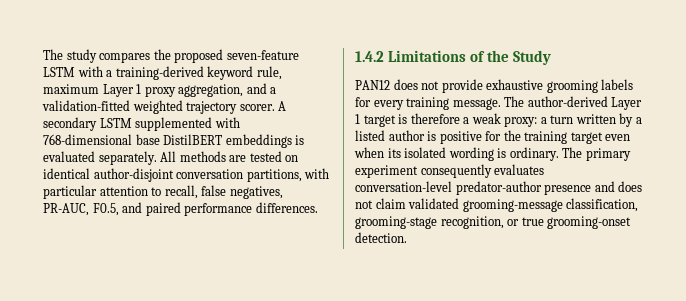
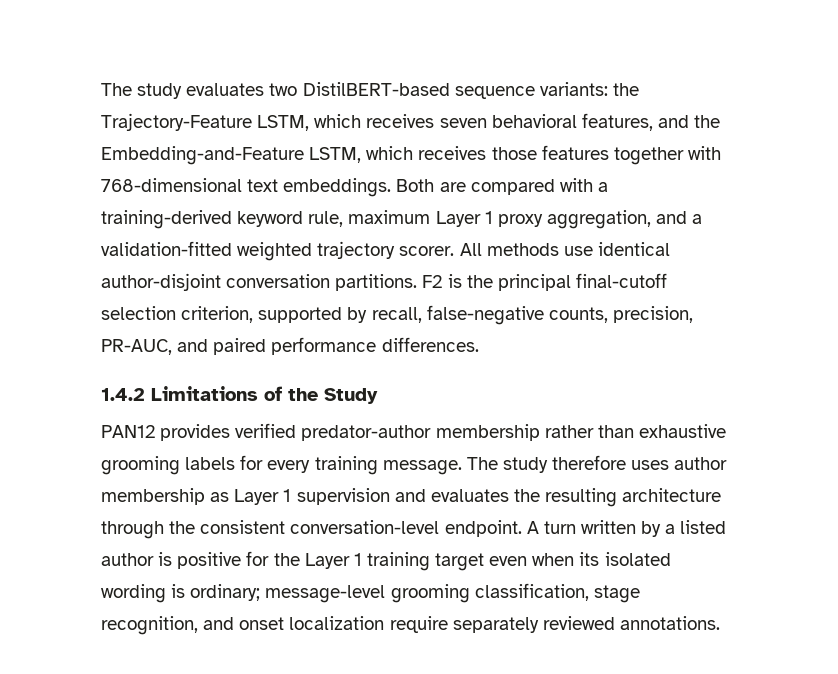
[43,49,299,63] [43,67,75,77] The study compares the proposed seven-feature LSTM -> [101,82,639,99] [101,113,721,131] [101,145,721,165] [101,178,555,197] The study evaluates two DistilBERT-based sequence variants: the Trajectory-Feature LSTM, which receives seven behavioral features, and the Embedding-and-Feature LSTM, which receives those features together with 768-dimensional text embeddings. Both are compared
[278,101,287,111] [43,117,240,131] [43,134,305,148] [43,151,299,165] [43,168,330,182] [43,185,283,199] [43,203,119,216] A secondary LSTM supplemented with 768-dimensional base DistilBERT embeddings is evaluated separately. All methods are tested on identical author-disjoint conversation partitions, with particular attention to recall, false negatives, PR-AUC, F0.5, -> [459,242,670,256] [101,273,667,291] [101,305,693,325] [101,339,172,355] All methods use identical author-disjoint conversation partitions. F2 is the principal final-cutoff selection criterion, supported by recall, false-negative counts, precision, PR-AUC,
[393,79,483,93] does not provide -> [160,423,634,441] provides verified predator-author membership rather than
[527,96,643,110] [355,113,547,127] author-derived Layer 1 target is therefore a weak proxy: a -> [502,455,728,473] [101,488,722,507] [101,520,539,539] study therefore uses author membership as Layer 1 supervision and evaluates the resulting architecture through the consistent conversation-level endpoint. A
(521, 135) none -> [304,553,362,569] Layer 1
[509,147,631,161] [355,164,545,178] [355,181,643,195] [355,198,639,212] [355,216,632,229] [355,232,407,243] ordinary. The primary experiment consequently evaluates conversation-level predator-author presence and does not claim validated grooming-message classification, grooming-stage recognition, or true grooming-onset detection. -> [190,583,640,603] [101,616,720,635] ordinary; message-level grooming classification, stage recognition, and onset localization require separately reviewed annotations.

